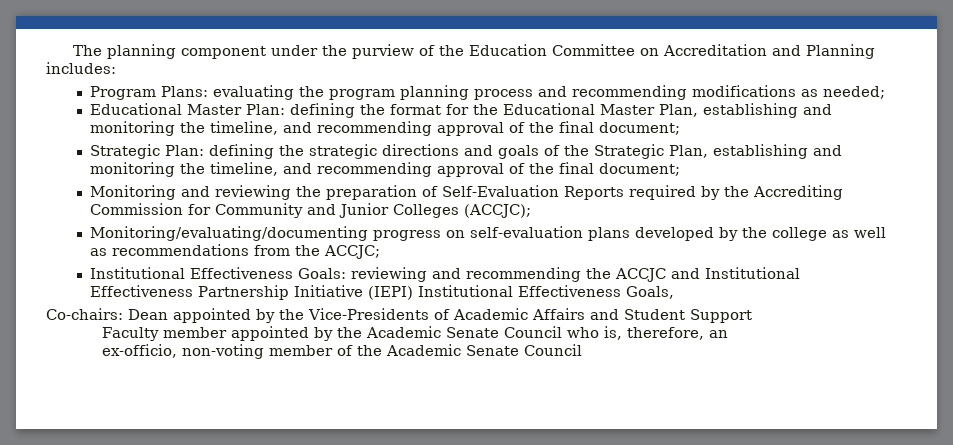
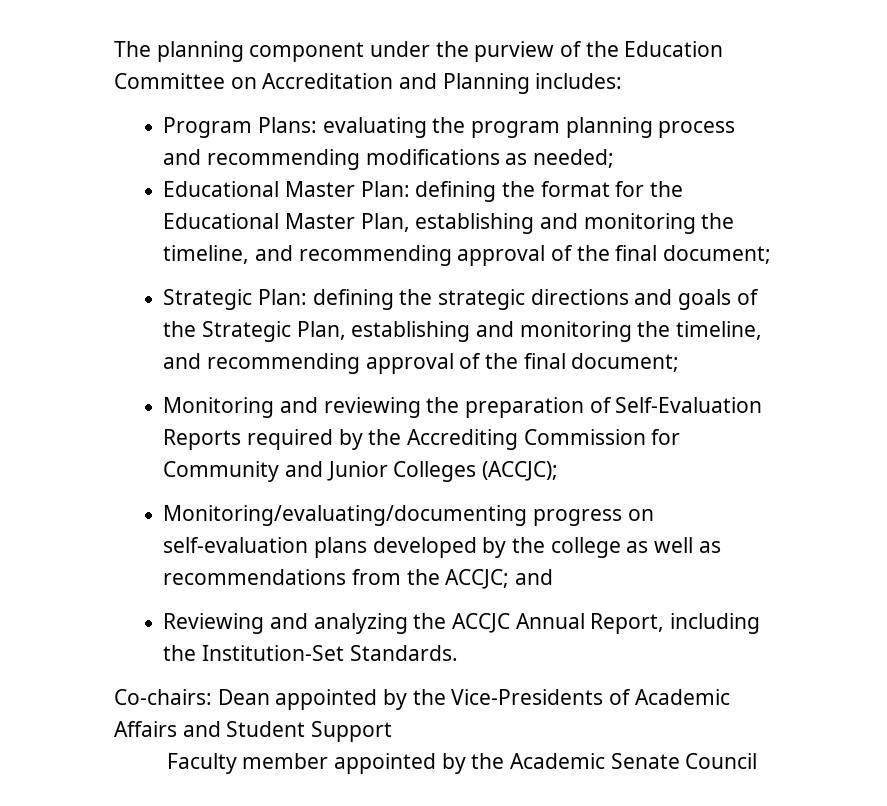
[90,267,801,282] [90,285,675,300] // Institutional Effectiveness Goals: reviewing and recommending the ACCJC and Institutional Effectiveness Partnership Initiative (IEPI) Institutional Effectiveness Goals, -> [515,569,554,585] [163,613,761,634] [163,645,458,661] and // Reviewing and analyzing the ACCJC Annual Report, including the Institution-Set Standards.
[567,326,729,340] [102,344,583,359] who is, therefore, an // ex-officio, non-voting member of the Academic Senate Council -> (758, 761) none

